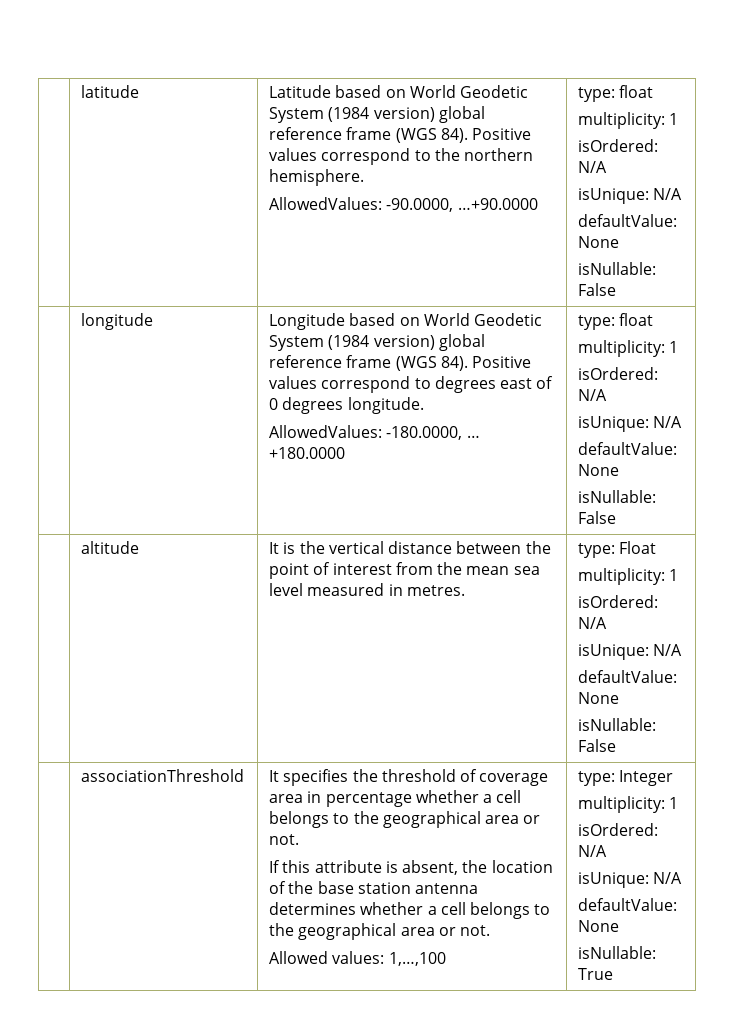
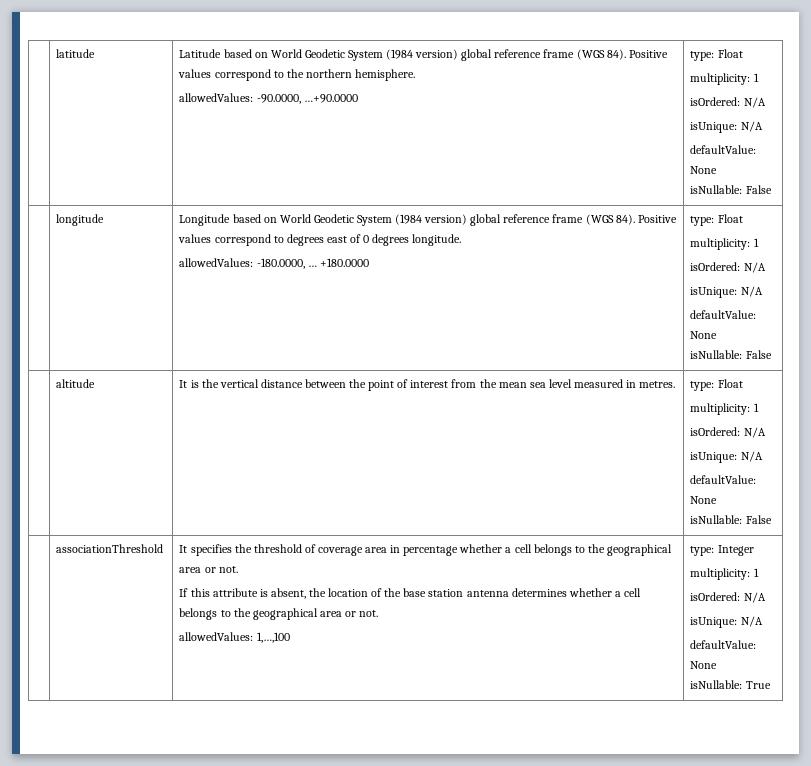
[268,197,382,210] AllowedValues: -> [179,93,254,102] allowedValues:
[619,85,654,98] float -> [717,49,743,58] Float
[268,425,382,438] AllowedValues: -> [179,258,254,267] allowedValues:
[619,313,654,326] float -> [717,214,743,223] Float
[268,951,385,964] Allowed values: -> [179,632,254,641] allowedValues:

